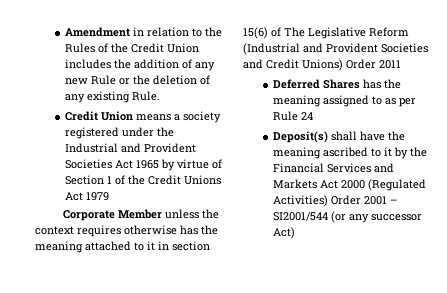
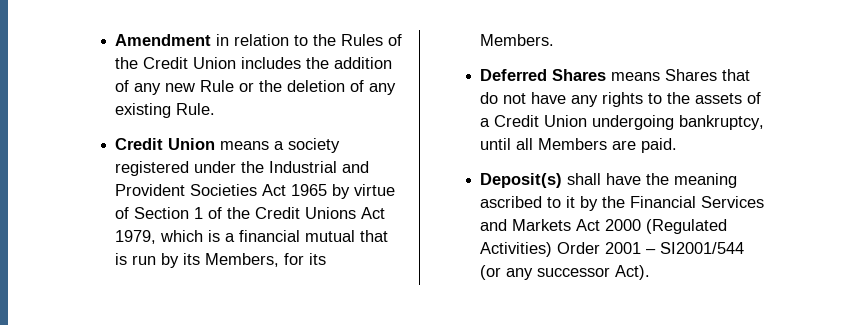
[86,192,110,201] [62,209,219,221] [35,225,218,237] [35,241,210,253] [243,27,409,39] [243,43,428,55] [243,59,401,71] [273,79,402,89] [273,95,417,107] [273,111,314,121] 1979 // Corporate Member unless the context requires otherwise has the meaning attached to it in section 15(6) of The Legislative Reform (Industrial and Provident Societies and Credit Unions) Order 2011 // Deferred Shares has the meaning assigned to as per Rule 24 -> [115,230,389,244] [115,253,327,268] [480,34,555,46] [480,69,751,81] [480,92,762,107] [480,115,765,130] [480,138,678,153] 1979, which is a financial mutual that is run by its Members, for its Members. // Deferred Shares means Shares that do not have any rights to the assets of a Credit Union undergoing bankruptcy, until all Members are paid.
[273,227,296,239] Act) -> [615,265,651,280] Act).

